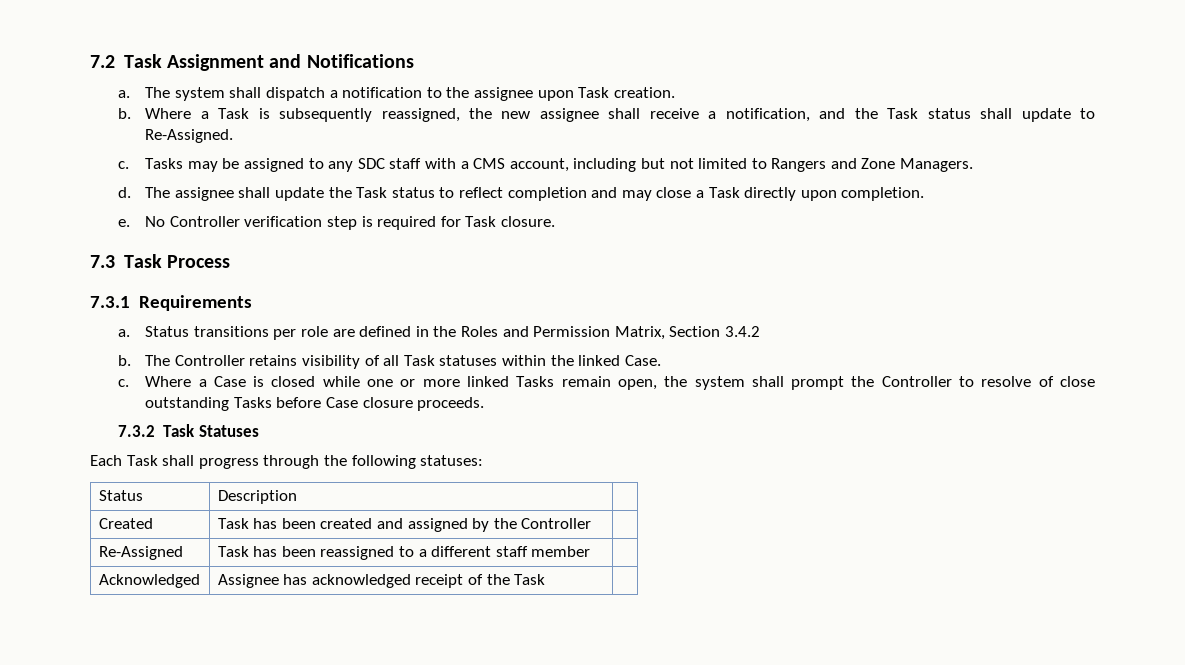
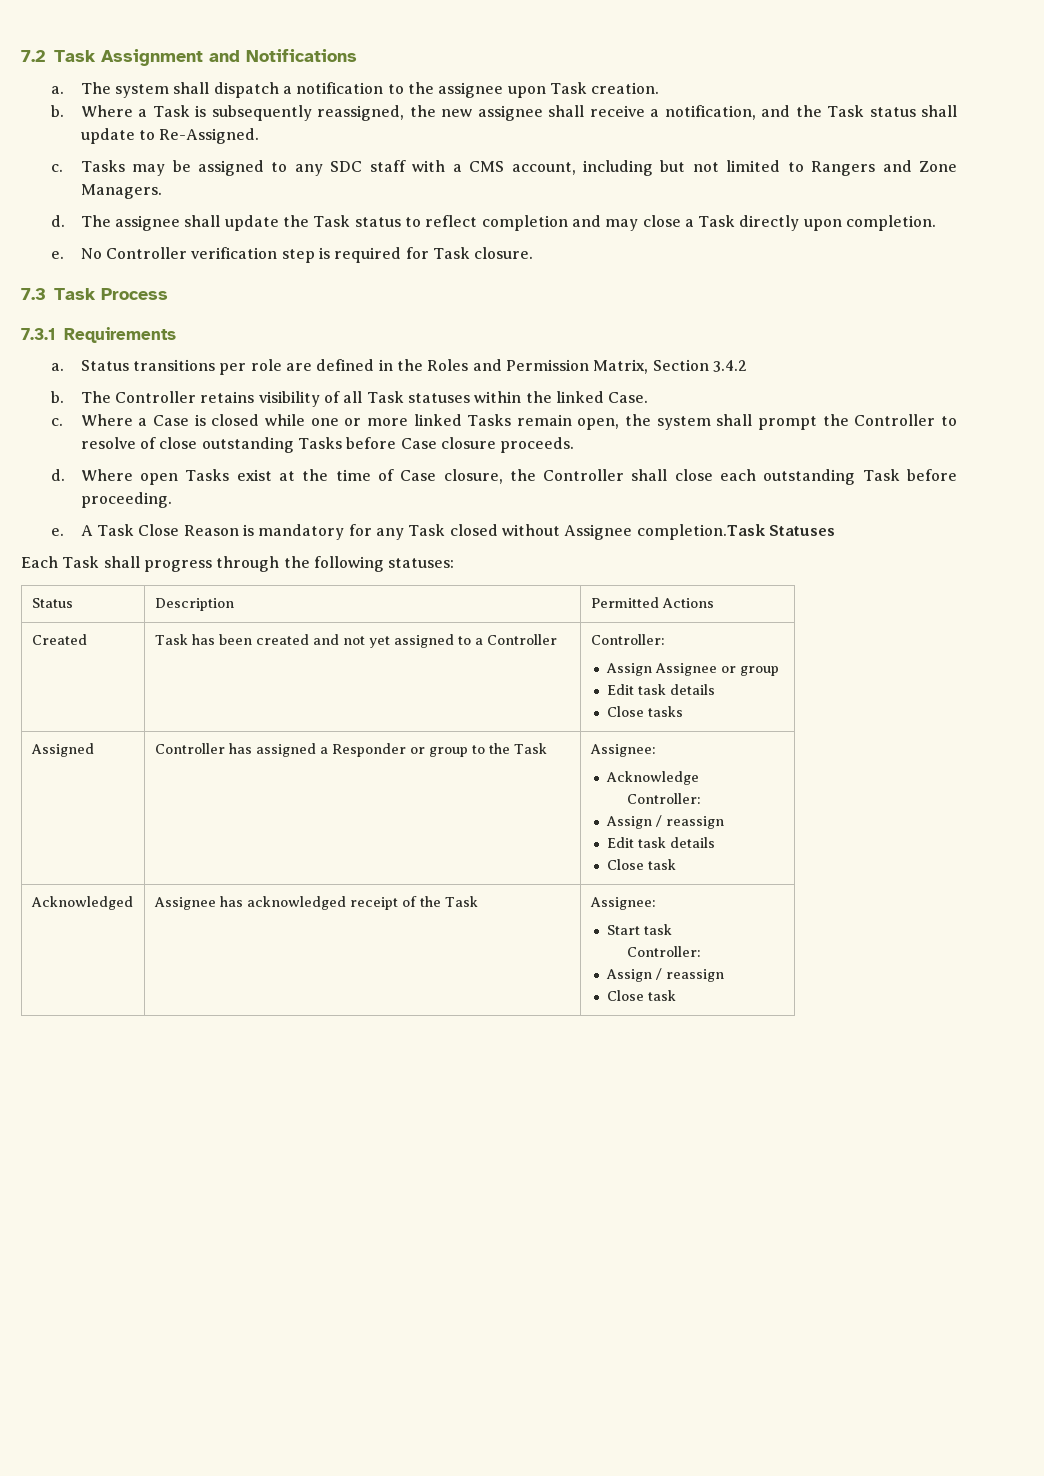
[117,424,196,437] 7.3.2 Task -> [50,469,957,485] [80,492,172,508] [50,524,765,540] d. Where open Tasks exist at the time of Case closure, the Controller shall close each outstanding Task before proceeding. // e. A Task Close Reason is mandatory for any Task closed without Assignee completion.Task
(297, 497) none -> [590,597,714,608] Permitted Actions
[407,518,592,532] [98,546,183,560] [217,546,591,560] assigned by the Controller | // Re-Assigned | Task has been reassigned to a different staff member | -> [342,634,557,648] [590,634,665,645] [605,663,779,676] [606,684,715,695] [606,706,683,717] [30,743,94,757] [154,743,547,757] [589,744,656,757] [605,771,699,785] [626,793,701,804] [605,815,724,829] [606,837,715,848] [606,859,676,870] not yet assigned to a Controller | Controller: // Assign Assignee or group // Edit task details // Close tasks // Assigned | Controller has assigned a Responder or group to the Task | Assignee: // Acknowledge // Controller: // Assign / reassign // Edit task details // Close task
(546, 579) none -> [589,897,656,910] [606,924,672,935] [626,946,701,957] [605,968,724,982] [606,990,676,1001] Assignee: // Start task // Controller: // Assign / reassign // Close task

